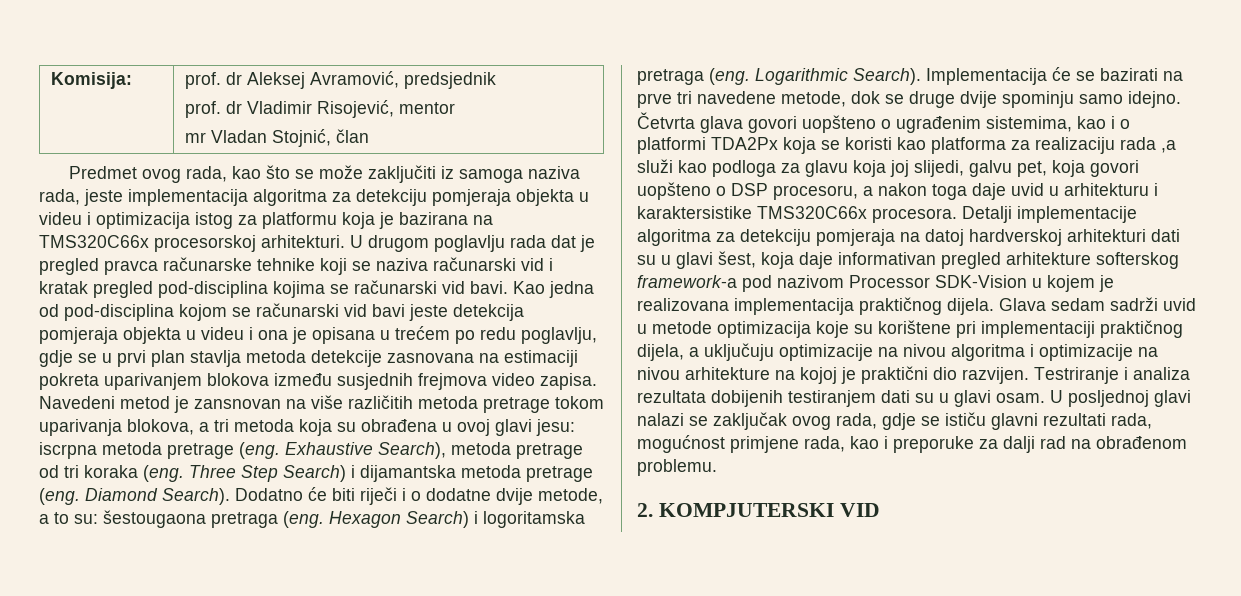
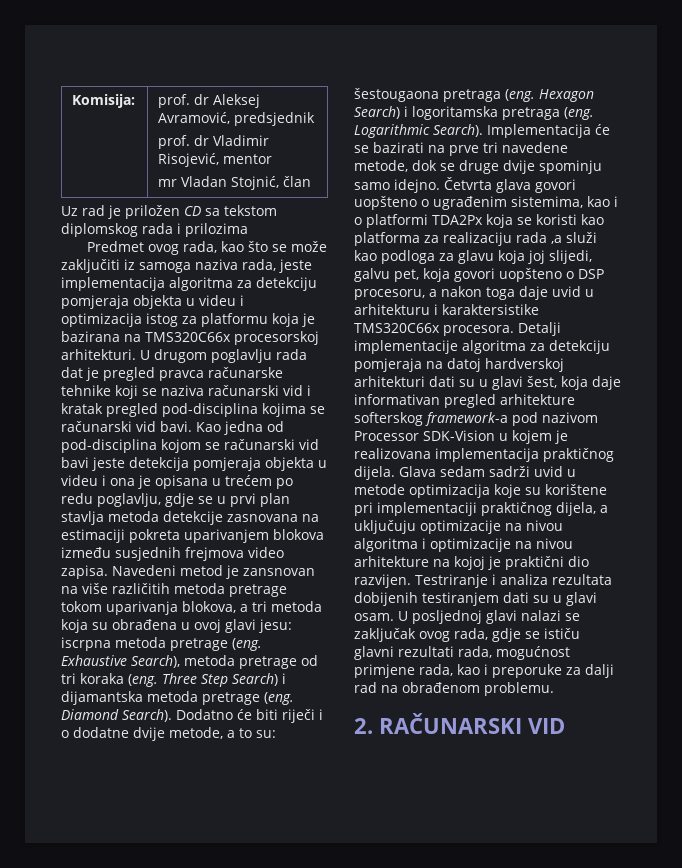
(370, 136) none -> [61,205,277,219] [61,223,248,237] // Uz rad je priložen CD sa tekstom diplomskog rada i prilozima
[658,503,834,517] KOMPJUTERSKI -> [379,713,522,734] RAČUNARSKI

